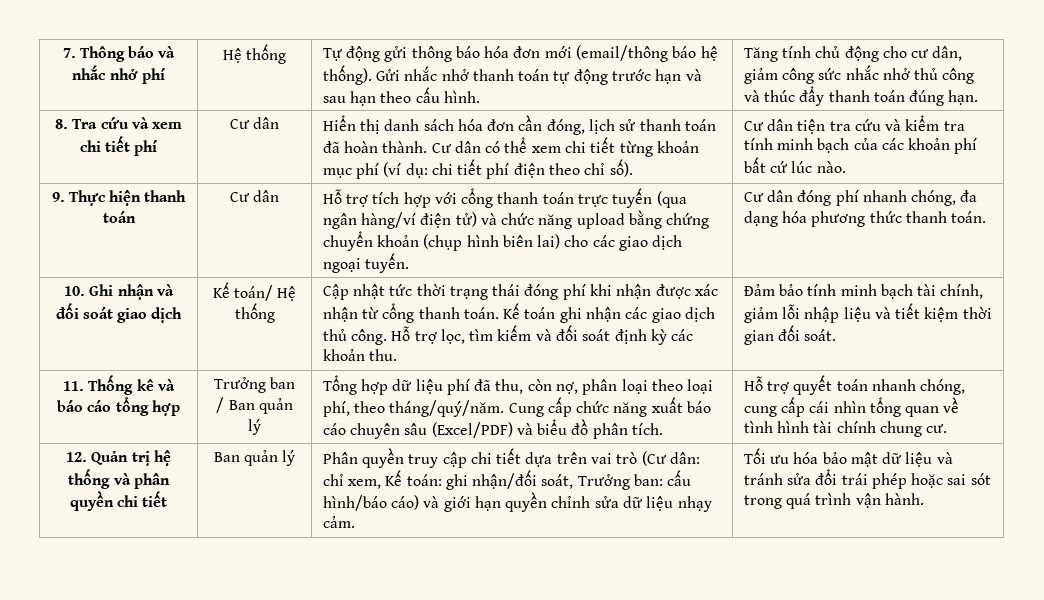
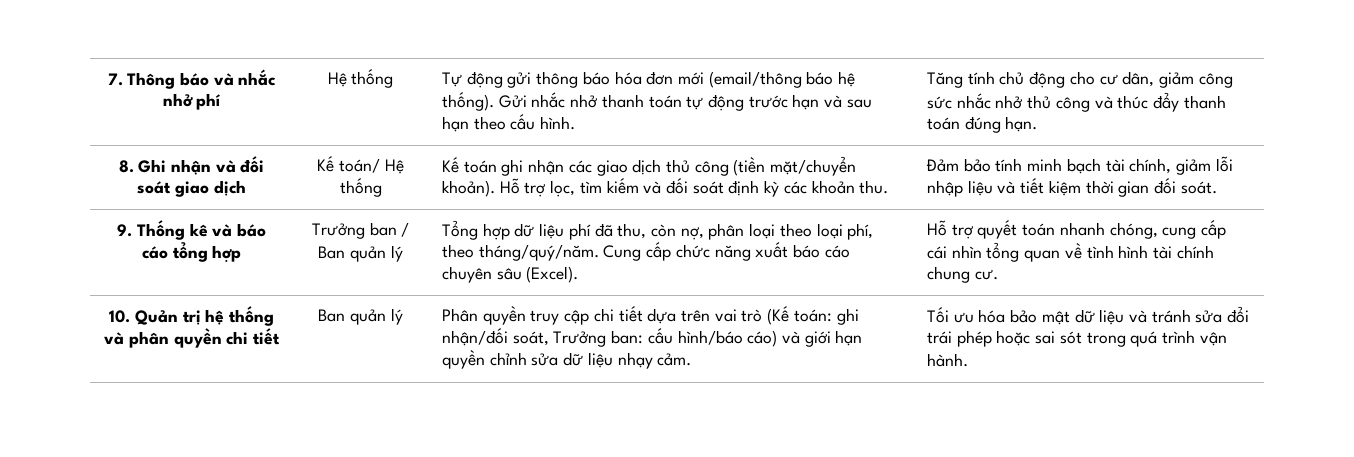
[72,117,183,129] [79,136,159,156] [229,117,280,129] [322,115,717,135] [322,137,700,157] [322,159,633,179] [743,115,965,134] [743,138,978,154] [743,157,846,173] [51,190,187,206] [102,211,136,223] [229,190,280,202] [322,188,687,208] [322,210,710,229] [322,231,683,251] [322,253,409,273] [743,190,978,206] [743,211,987,227] [64,286,86,296] Tra cứu và xem chi tiết phí | Cư dân | Hiển thị danh sách hóa đơn cần đóng, lịch sử thanh toán đã hoàn thành. Cư dân có thể xem chi tiết từng khoản mục phí (ví dụ: chi tiết phí điện theo chỉ số). | Cư dân tiện tra cứu và kiểm tra tính minh bạch của các khoản phí bất cứ lúc nào. // 9. Thực hiện thanh toán | Cư dân | Hỗ trợ tích hợp với cổng thanh toán trực tuyến (qua ngân hàng/ví điện tử) và chức năng upload bằng chứng chuyển khoản (chụp hình biên lai) cho các giao dịch ngoại tuyến. | Cư dân đóng phí nhanh chóng, đa dạng hóa phương thức thanh toán. // 10. -> (134, 166) none
[322,284,719,300] [322,303,499,323] Cập nhật tức thời trạng thái đóng phí khi nhận được xác nhận từ cổng thanh toán. -> (382, 187) none
[350,329,387,345] công. -> [694,156,857,176] [441,180,495,197] công (tiền mặt/chuyển khoản).
[63,381,85,391] 11. -> [117,224,133,237] 9.
[431,419,664,439] (Excel/PDF) và biểu đồ phân tích. -> [526,266,579,283] (Excel).
[66,452,88,462] 12. -> [109,310,131,323] 10.
[641,451,701,466] [322,470,403,489] (Cư dân: chỉ xem, Kế -> [767,306,790,325] (Kế

